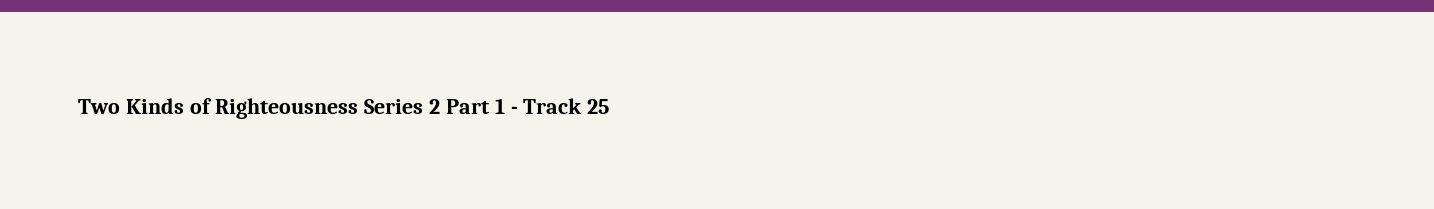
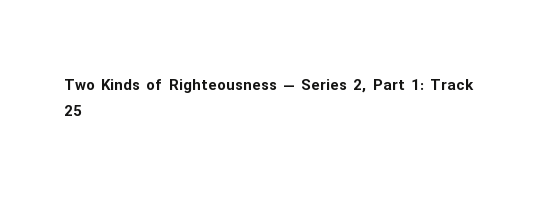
[363,98,518,114] Series 2 Part 1 - -> [282,79,424,93] — Series 2, Part 1:

